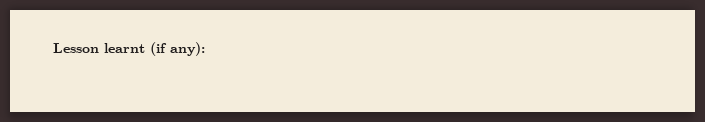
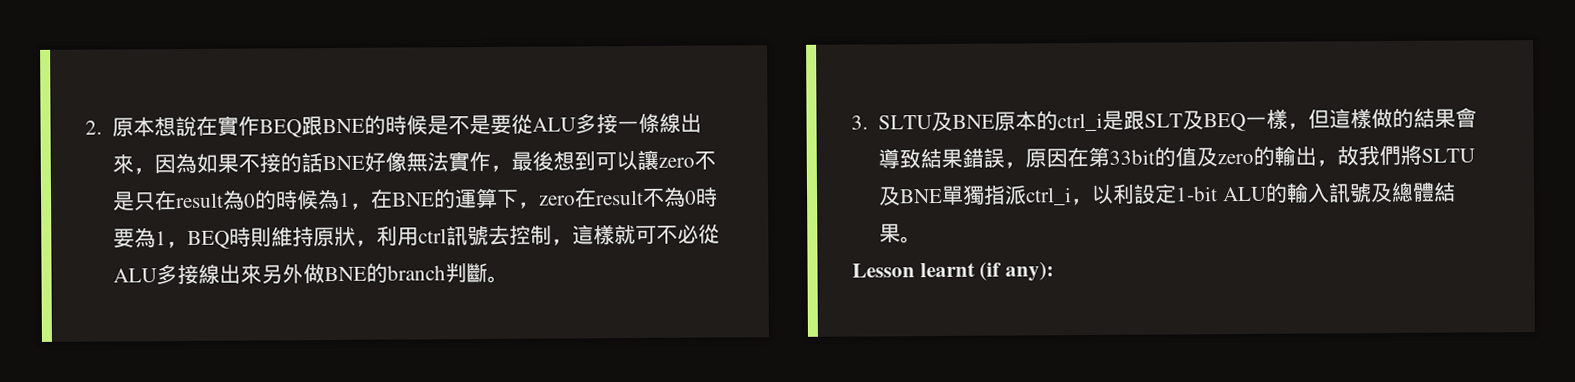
(53, 48) none -> [85,112,702,138] [111,149,716,175] [111,186,718,211] [112,223,720,249] [112,262,509,285] [851,107,1477,132] [877,144,1475,170] [877,181,1456,206] [878,223,922,244] 2.原本想說在實作BEQ跟BNE的時候是不是要從ALU多接一條線出來，因為如果不接的話BNE好像無法實作，最後想到可以讓zero不是只在result為0的時候為1，在BNE的運算下，zero在result不為0時要為1，BEQ時則維持原狀，利用ctrl訊號去控制，這樣就可不必從ALU多接線出來另外做BNE的branch判斷。 // 3. SLTU及BNE原本的ctrl_i是跟SLT及BEQ一樣，但這樣做的結果會導致結果錯誤，原因在第33bit的值及zero的輸出，故我們將SLTU及BNE單獨指派ctrl_i，以利設定1-bit ALU的輸入訊號及總體結果。 //

